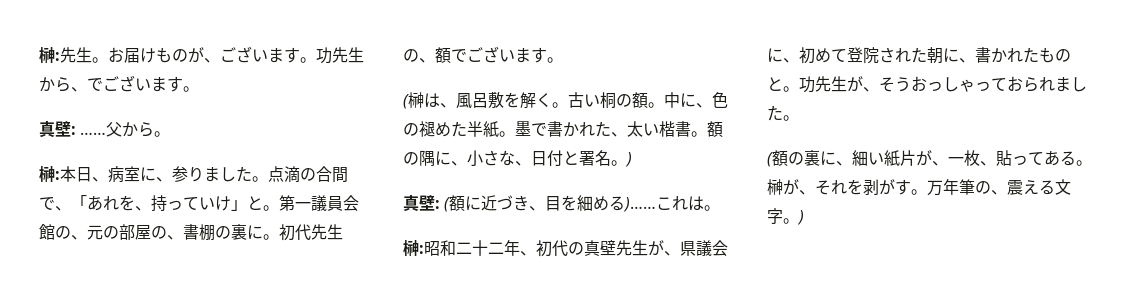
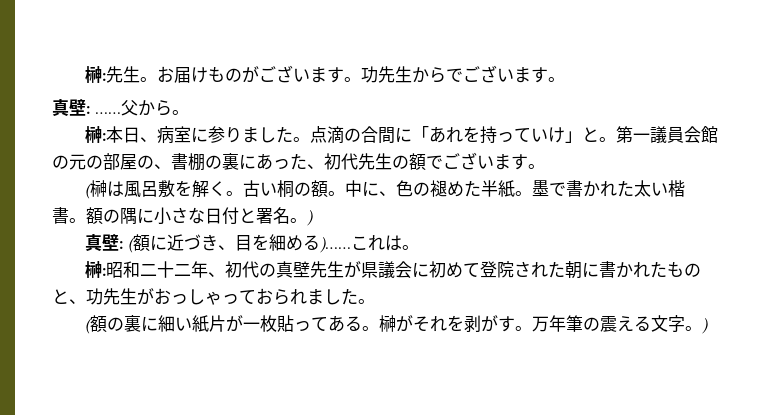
[204,58,220,63] 、 -> (260, 74) none
[71,87,87,92] 、 -> (447, 75) none
[156,177,172,182] 、 -> (209, 135) none
[39,197,71,211] で、 -> [395,127,413,143] に
[135,206,151,211] 、 -> (481, 134) none
[71,235,87,240] 、 -> (69, 162) none
[263,234,279,240] 。 -> [256,153,324,170] あった、
[419,58,435,63] 、 -> (409, 162) none
[440,103,456,108] 、 -> (125, 189) none
[611,132,627,137] 、 -> (635, 188) none
[451,150,531,167] 、小さな、 -> [154,207,205,225] 小さな
[664,251,680,256] 、 -> (362, 269) none
[783,58,799,63] 、 -> (430, 270) none
[959,58,975,63] 、 -> (600, 270) none
[783,86,799,92] 。 -> [69,299,86,304] 、
[863,77,911,92] 、そう -> (154, 296) none
[836,161,852,166] 、 -> (159, 324) none
[932,150,996,166] 、一枚、 -> [243,315,278,332] 一枚
[799,190,815,195] 、 -> (414, 323) none
[991,190,1007,195] 、 -> (601, 324) none

